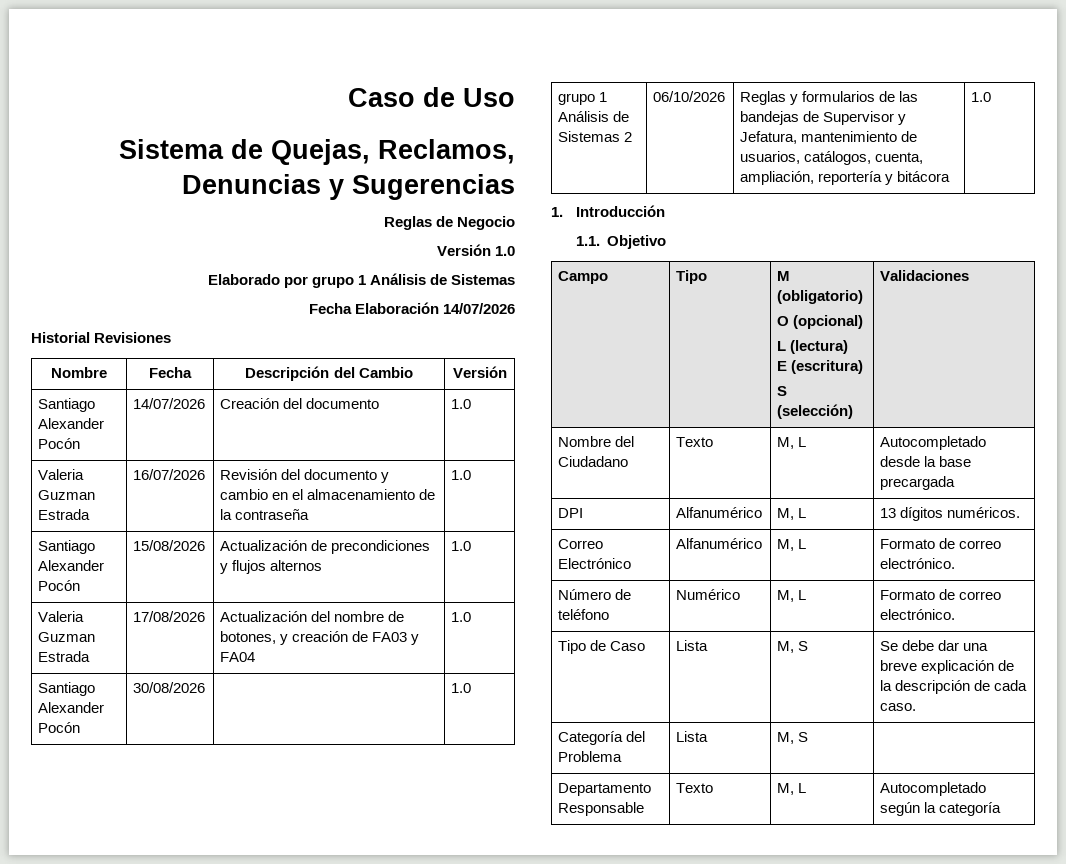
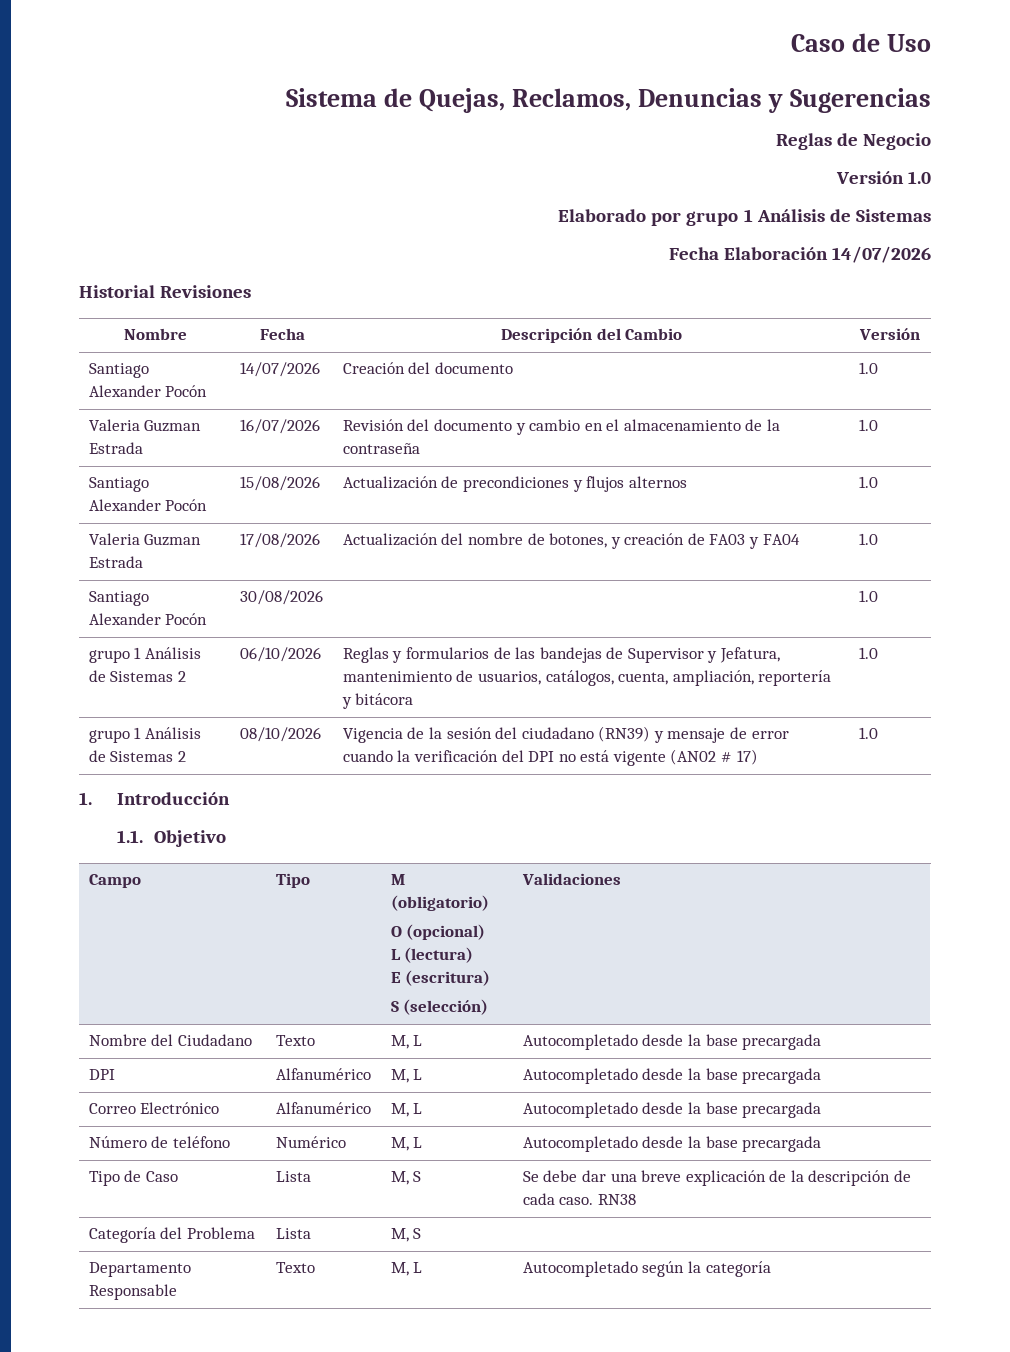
(992, 97) none -> [88,727,201,743] [88,750,186,762] [239,727,321,742] [342,726,789,743] [342,749,758,766] [858,727,878,739] // grupo 1 Análisis de Sistemas 2 | 08/10/2026 | Vigencia de la sesión del ciudadano (RN39) y mensaje de error cuando la verificación del DPI no está vigente (AN02 # 17) | 1.0
[880,507,1021,521] 13 dígitos numéricos. -> [522,1068,822,1084] Autocompletado desde la base precargada
[880,538,1002,549] [880,558,956,569] Formato de correo electrónico. -> [522,1102,822,1118] Autocompletado desde la base precargada
[880,589,1002,600] [880,609,956,620] Formato de correo electrónico. -> [522,1136,822,1152] Autocompletado desde la base precargada
(917, 707) none -> [597,1194,636,1205] RN38

